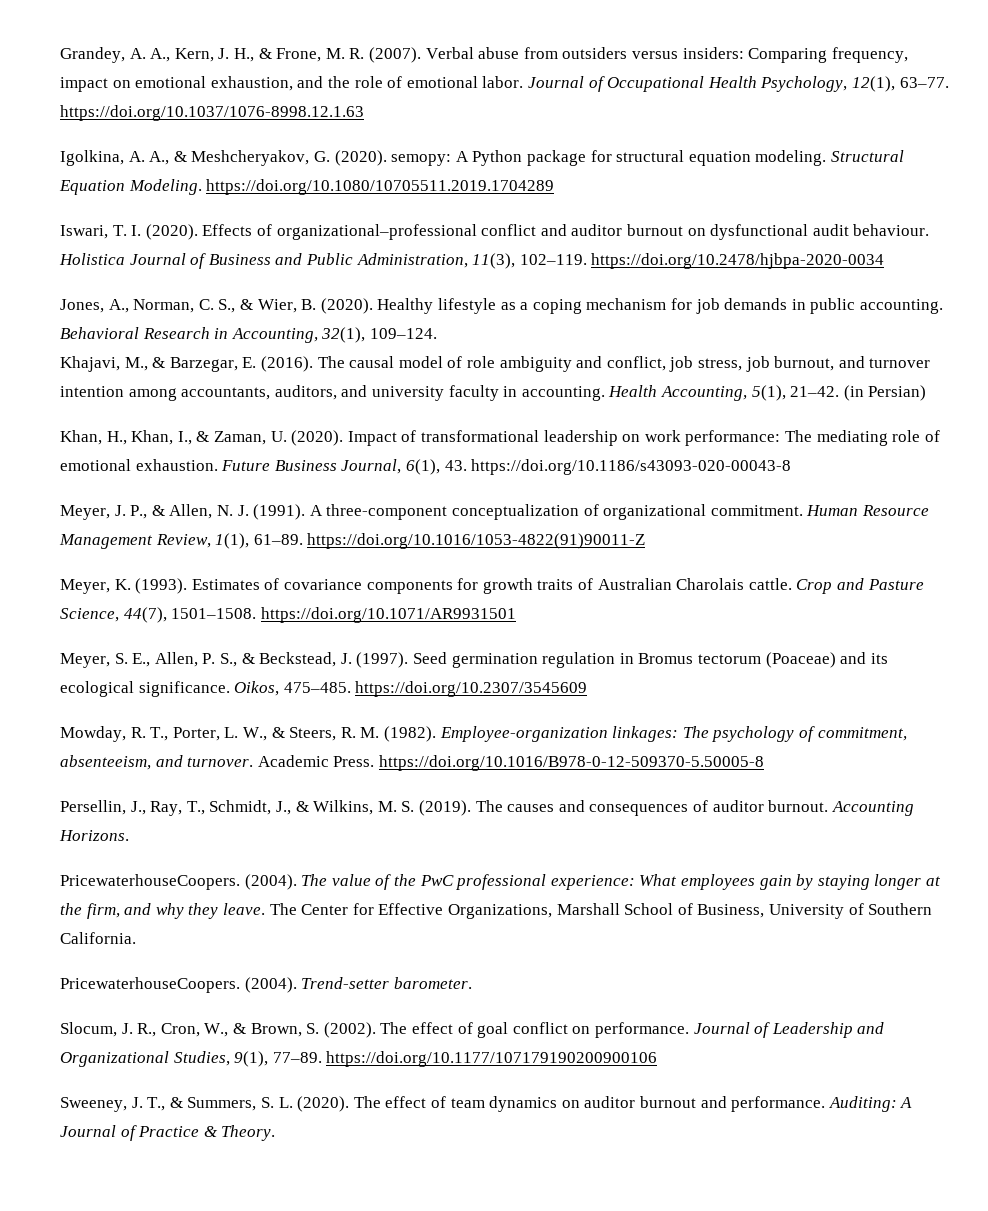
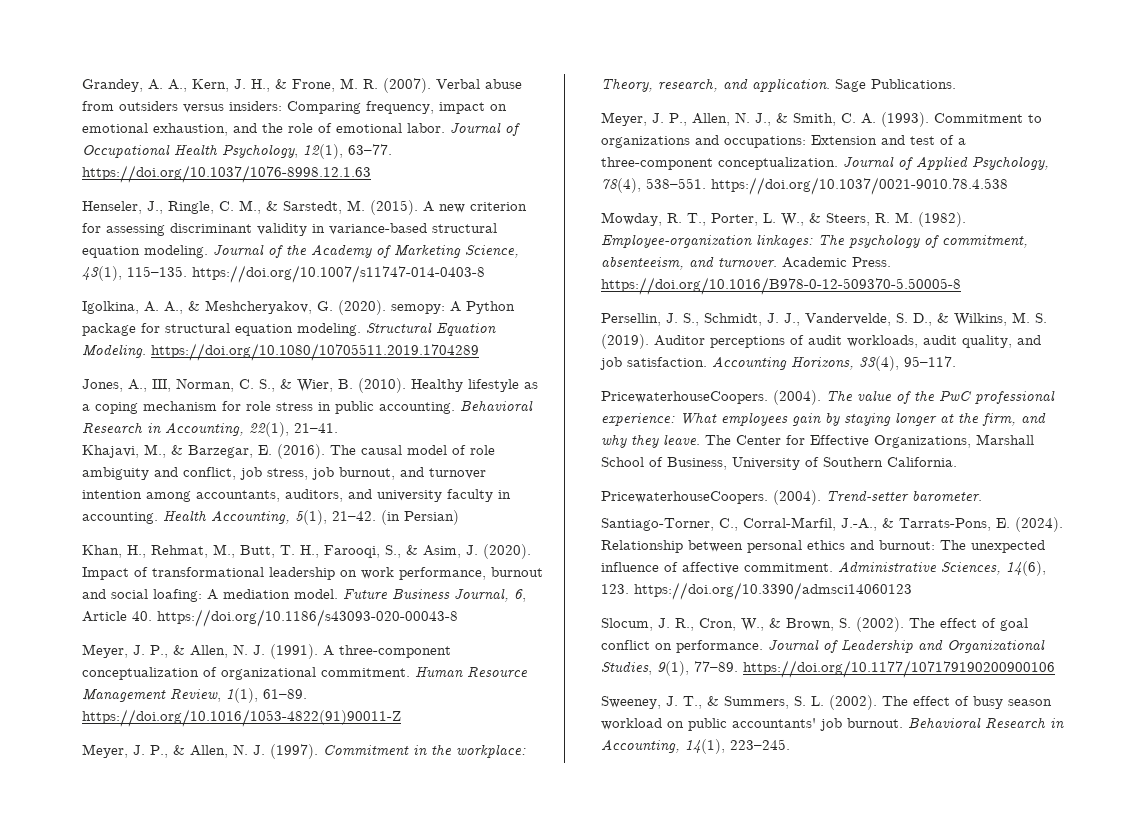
(365, 113) none -> [81,200,527,215] [81,223,497,236] [81,244,519,258] [81,265,485,283] // Henseler, J., Ringle, C. M., & Sarstedt, M. (2015). A new criterion for assessing discriminant validity in variance-based structural equation modeling. Journal of the Academy of Marketing Science, 43(1), 115–135. https://doi.org/10.1007/s11747-014-0403-8
[60,224,930,240] [59,253,885,269] // Iswari, T. I. (2020). Effects of organizational–professional conflict and auditor burnout on dysfunctional audit behaviour. Holistica Journal of Business and Public Administration, 11(3), 102–119. https://doi.org/10.2478/hjbpa-2020-0034 -> (479, 352) none
(129, 306) none -> [151,379,171,392] III,
[320,298,373,314] (2020). -> [357,378,406,393] (2010).
[695,298,788,314] job demands -> [245,401,313,411] role stress
[321,327,438,343] 32(1), 109–124. -> [248,422,338,437] 22(1), 21–41.
[131,430,287,445] Khan, I., & Zaman, U. -> [150,544,478,558] Rehmat, M., Butt, T. H., Farooqi, S., & Asim, J.
[685,430,940,446] [60,459,467,475] performance: The mediating role of emotional exhaustion. Future Business Journal, 6(1), 43. -> [398,567,543,580] [81,588,526,602] [81,611,152,622] performance, burnout and social loafing: A mediation model. Future Business Journal, 6, Article 40.
[114,578,924,594] [60,607,516,623] [60,652,888,668] [60,681,588,697] K. (1993). Estimates of covariance components for growth traits of Australian Charolais cattle. Crop and Pasture Science, 44(7), 1501–1508. https://doi.org/10.1071/AR9931501 // Meyer, S. E., Allen, P. S., & Beckstead, J. (1997). Seed germination regulation in Bromus tectorum (Poaceae) and its ecological significance. Oikos, 475–485. https://doi.org/10.2307/3545609 -> [132,744,526,759] [600,78,956,92] [600,112,1042,127] [600,135,966,148] [600,156,1049,170] [600,177,1008,195] J. P., & Allen, N. J. (1997). Commitment in the workplace: Theory, research, and application. Sage Publications. // Meyer, J. P., Allen, N. J., & Smith, C. A. (1993). Commitment to organizations and occupations: Extension and test of a three-component conceptualization. Journal of Applied Psychology, 78(4), 538–551. https://doi.org/10.1037/0021-9010.78.4.538
[130,800,292,816] J., Ray, T., Schmidt, J., -> [665,313,932,326] J. S., Schmidt, J. J., Vandervelde, S. D.,
[475,800,914,816] [59,830,130,841] The causes and consequences of auditor burnout. Accounting Horizons. -> [653,335,1041,348] [599,356,956,371] Auditor perceptions of audit workloads, audit quality, and job satisfaction. Accounting Horizons, 33(4), 95–117.
(472, 983) none -> [600,517,1063,532] [600,540,1045,553] [600,561,1046,576] [600,582,912,600] // Santiago-Torner, C., Corral-Marfil, J.-A., & Tarrats-Pons, E. (2024). Relationship between personal ethics and burnout: The unexpected influence of affective commitment. Administrative Sciences, 14(6), 123. https://doi.org/10.3390/admsci14060123
[297,1096,913,1112] [60,1125,276,1141] (2020). The effect of team dynamics on auditor burnout and performance. Auditing: A Journal of Practice & Theory. -> [828,695,1052,710] [600,717,1064,731] [600,739,790,754] (2002). The effect of busy season workload on public accountants' job burnout. Behavioral Research in Accounting, 14(1), 223–245.

